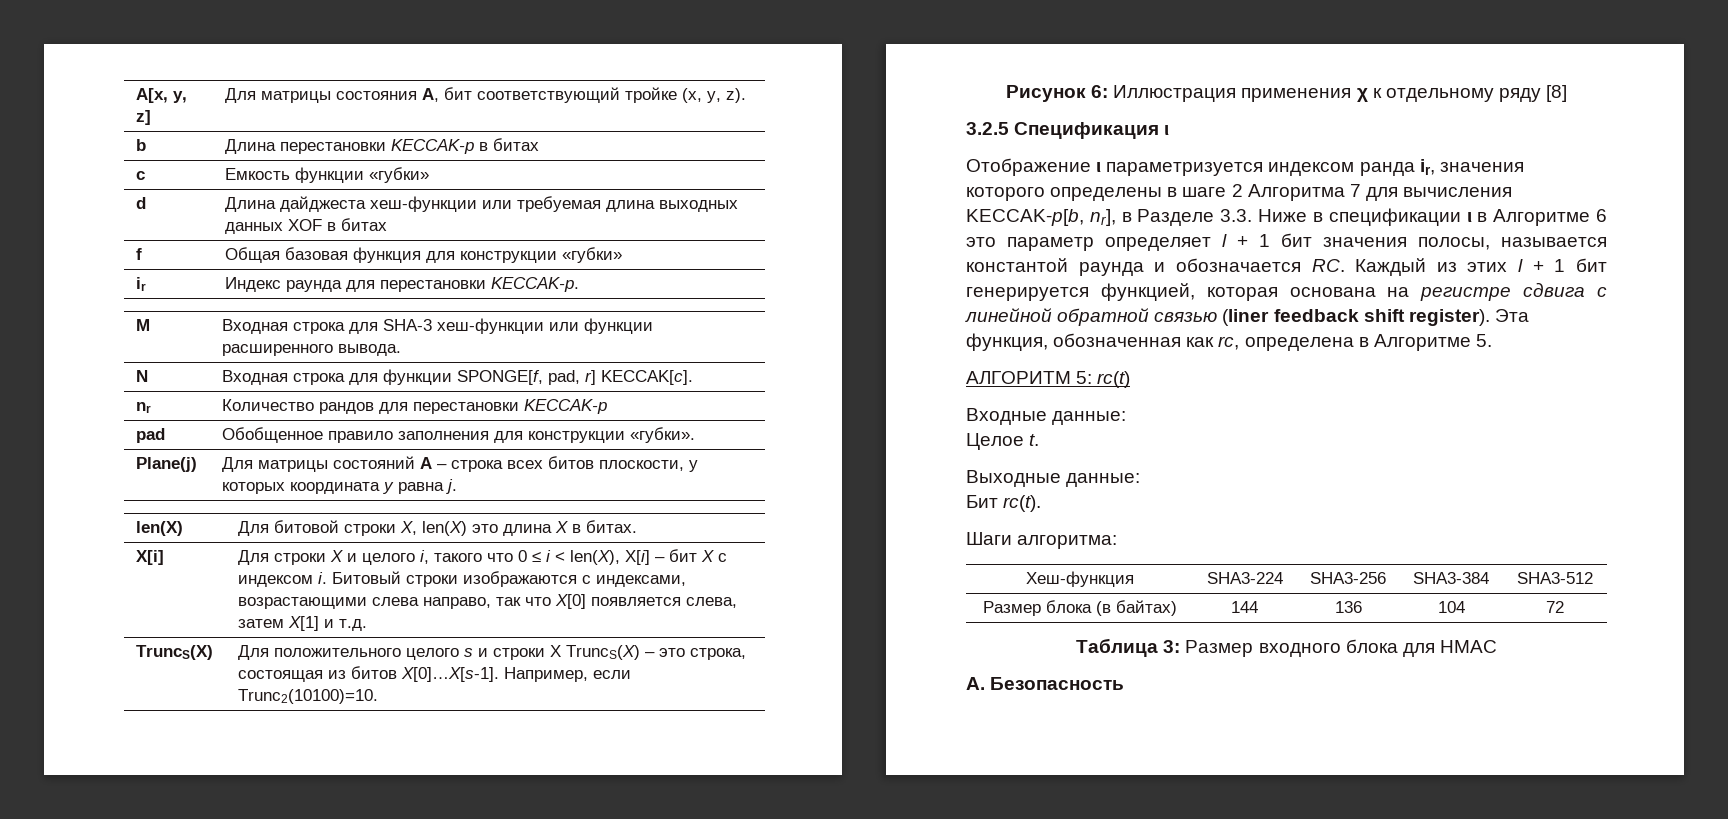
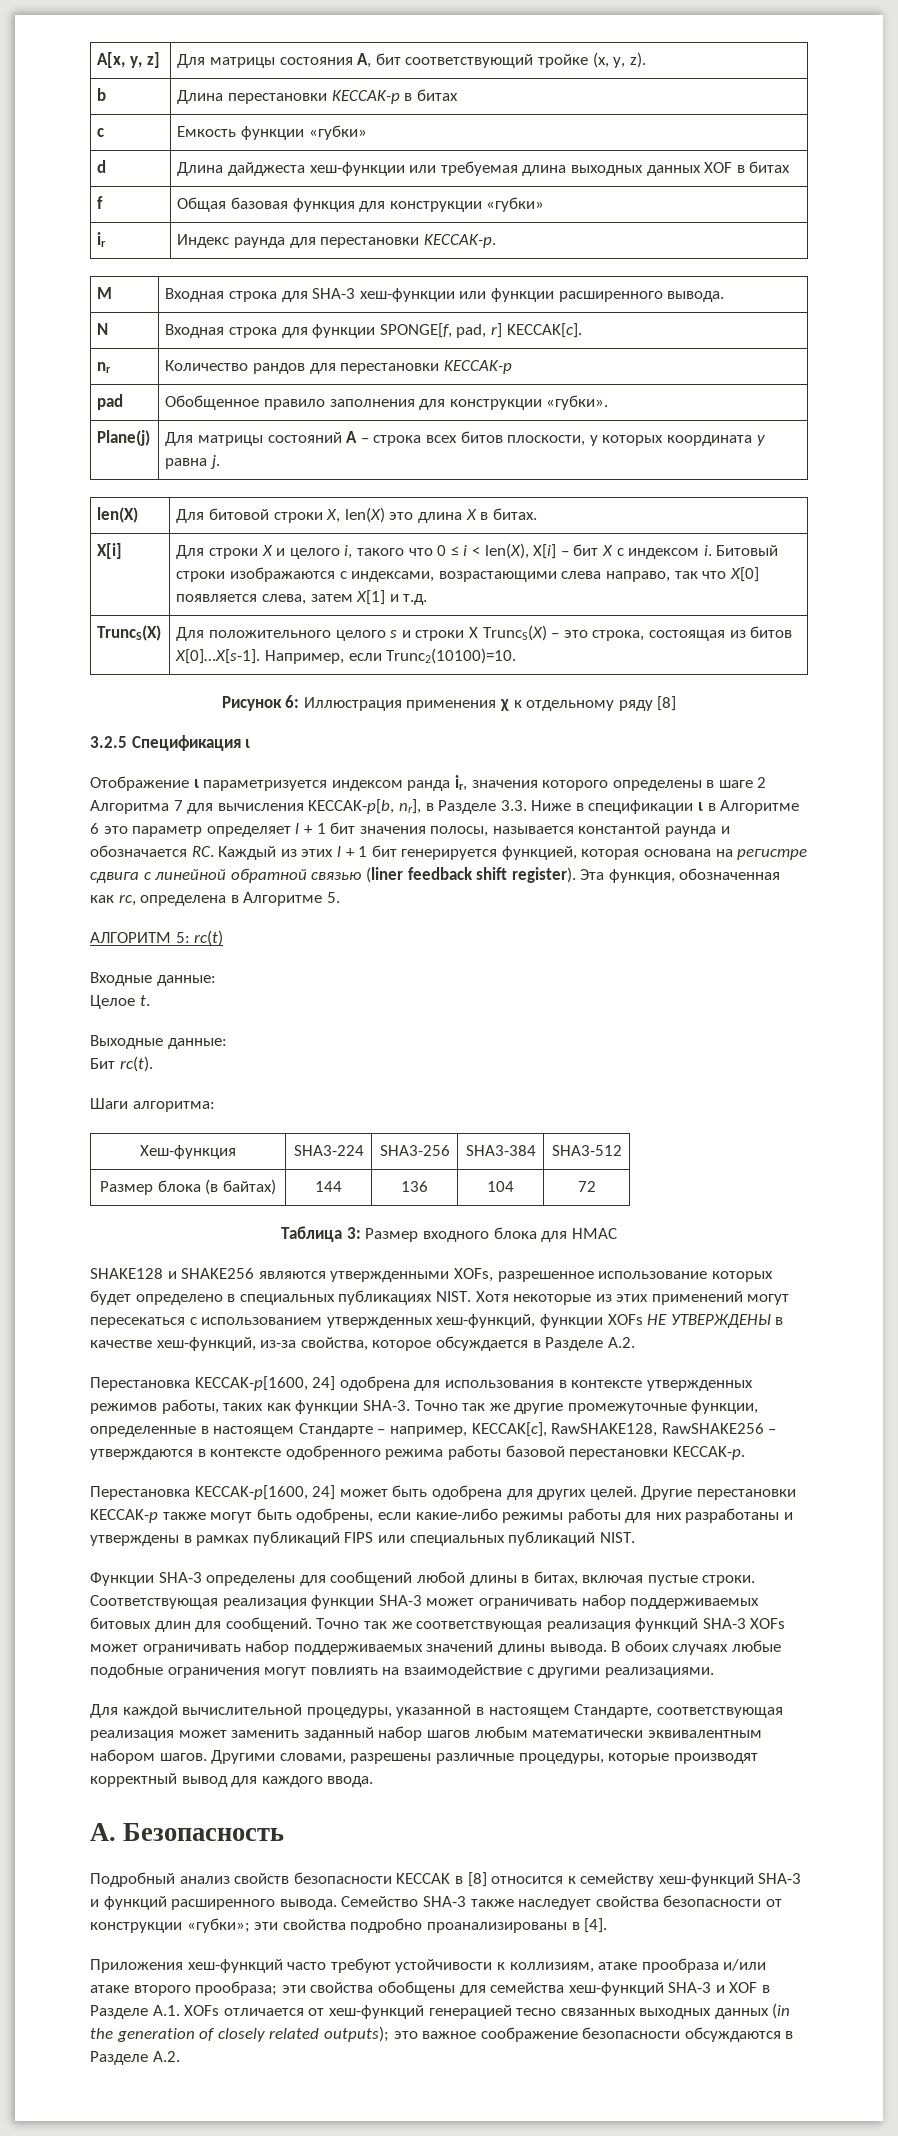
[966,677,1125,690] A. Безопасность -> [90,1268,773,1282] [90,1290,790,1305] [90,1314,784,1328] [90,1336,635,1351] [90,1376,753,1391] [90,1399,759,1414] [90,1422,777,1437] [90,1445,745,1460] [90,1485,796,1500] [90,1508,794,1523] [90,1531,635,1546] [90,1571,756,1586] [90,1594,760,1609] [90,1617,786,1632] [90,1640,781,1655] [90,1663,714,1678] [90,1704,783,1718] [90,1726,762,1741] [90,1749,758,1764] [90,1773,374,1787] [90,1823,285,1841] [90,1872,802,1887] [90,1895,782,1910] [90,1918,608,1933] [90,1958,767,1973] [90,1981,771,1996] [90,2003,791,2019] [90,2026,794,2042] [90,2051,180,2065] SHAKE128 и SHAKE256 являются утвержденными XOFs, разрешенное использование которых будет определено в специальных публикациях NIST. Хотя некоторые из этих применений могут пересекаться с использованием утвержденных хеш-функций, функции XOFs НЕ УТВЕРЖДЕНЫ в качестве хеш-функций, из-за свойства, которое обсуждается в Разделе A.2. // Перестановка KECCAK-p[1600, 24] одобрена для использования в контексте утвержденных режимов работы, таких как функции SHA-3. Точно так же другие промежуточные функции, определенные в настоящем Стандарте – например, KECCAK[c], RawSHAKE128, RawSHAKE256 – утверждаются в контексте одобренного режима работы базовой перестановки KECCAK-p. // Перестановка KECCAK-p[1600, 24] может быть одобрена для других целей. Другие перестановки KECCAK-p также могут быть одобрены, если какие-либо режимы работы для них разработаны и утверждены в рамках публикаций FIPS или специальных публикаций NIST. // Функции SHA-3 определены для сообщений любой длины в битах, включая пустые строки. Соответствующая реализация функции SHA-3 может ограничивать набор поддерживаемых битовых длин для сообщений. Точно так же соответствующая реализация функций SHA-3 XOFs может ограничивать набор поддерживаемых значений длины вывода. В обоих случаях любые подобные ограничения могут повлиять на взаимодействие с другими реализациями. // Для каждой вычислительной процедуры, указанной в настоящем Стандарте, соответствующая реализация может заменить заданный набор шагов любым математически эквивалентным набором шагов. Другими словами, разрешены различные процедуры, которые производят корректный вывод для каждого ввода. // A. Безопасность // Подробный анализ свойств безопасности KECCAK в [8] относится к семейству хеш-функций SHA-3 и функций расширенного вывода. Семейство SHA-3 также наследует свойства безопасности от конструкции «губки»; эти свойства подробно проанализированы в [4]. // Приложения хеш-функций часто требуют устойчивости к коллизиям, атаке прообраза и/или атаке второго прообраза; эти свойства обобщены для семейства хеш-функций SHA-3 и XOF в Разделе A.1. XOFs отличается от хеш-функций генерацией тесно связанных выходных данных (in the generation of closely related outputs); это важное соображение безопасности обсуждаются в Разделе A.2.

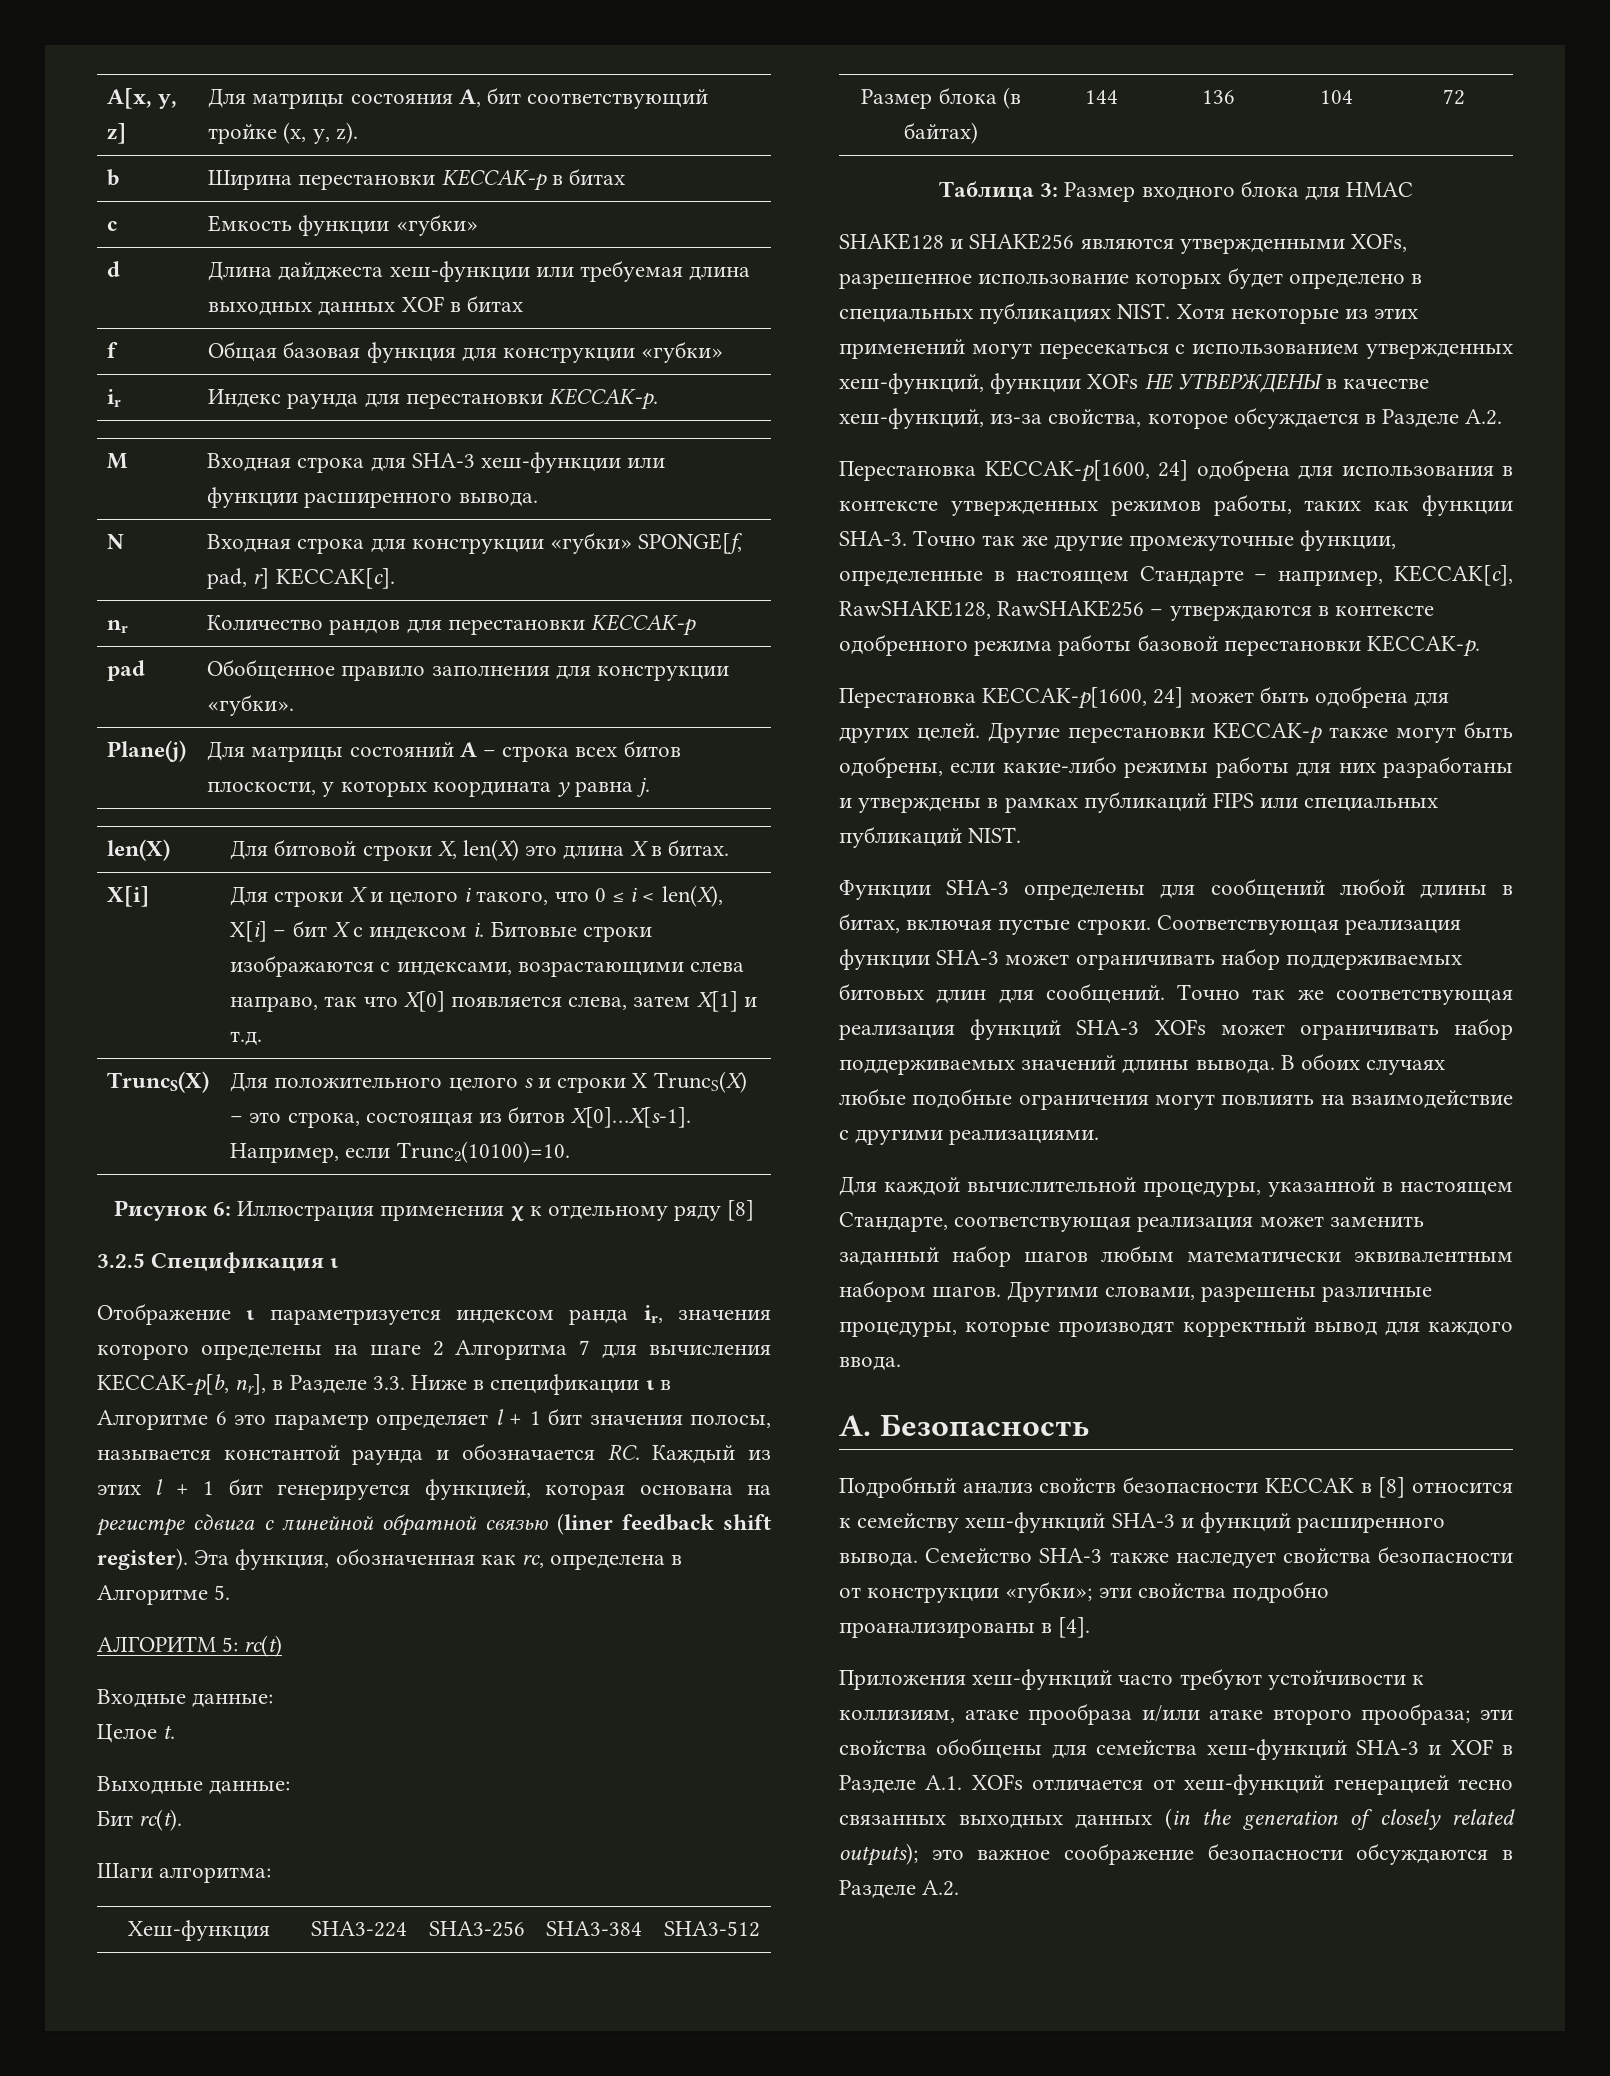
[177,90,224,104] Длина -> [208,170,293,190] Ширина
[312,324,376,338] функции -> [411,532,633,554] конструкции «губки»
[344,545,405,559] i, такого -> [464,887,549,905] i такого,
[716,545,779,556] Битовый -> [490,921,577,937] Битовые
[706,780,715,788] в -> [333,1345,358,1355] на

